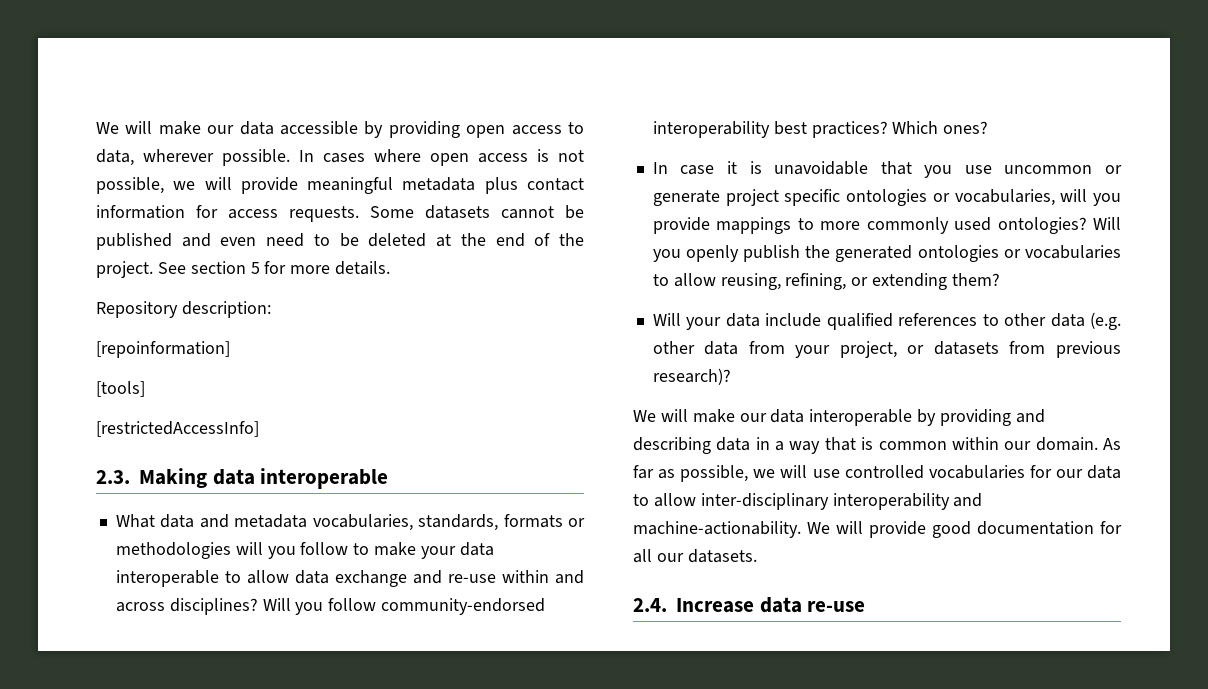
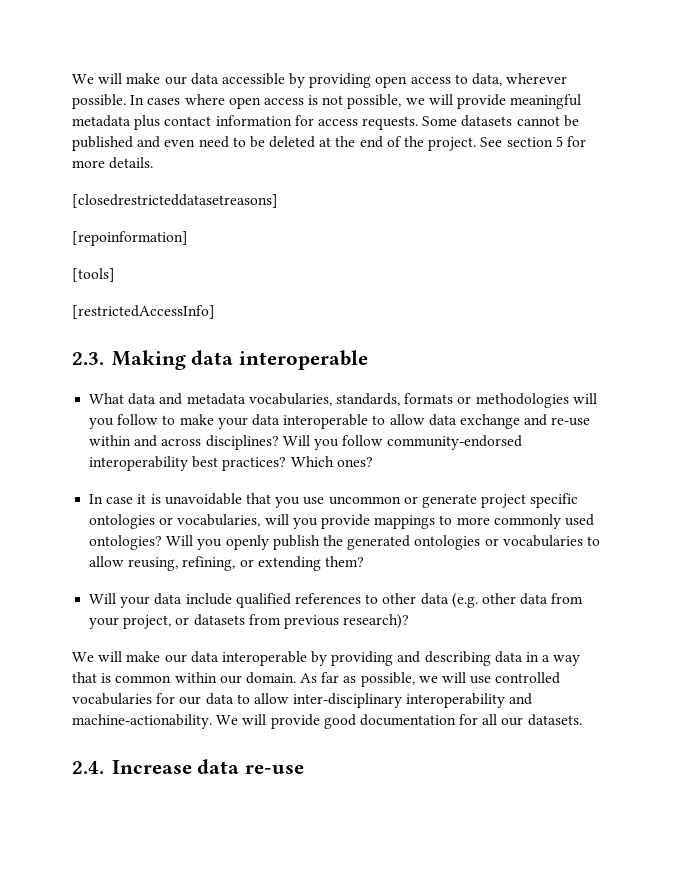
[96,301,271,318] Repository description: -> [72,194,278,208] [closedrestricteddatasetreasons]

